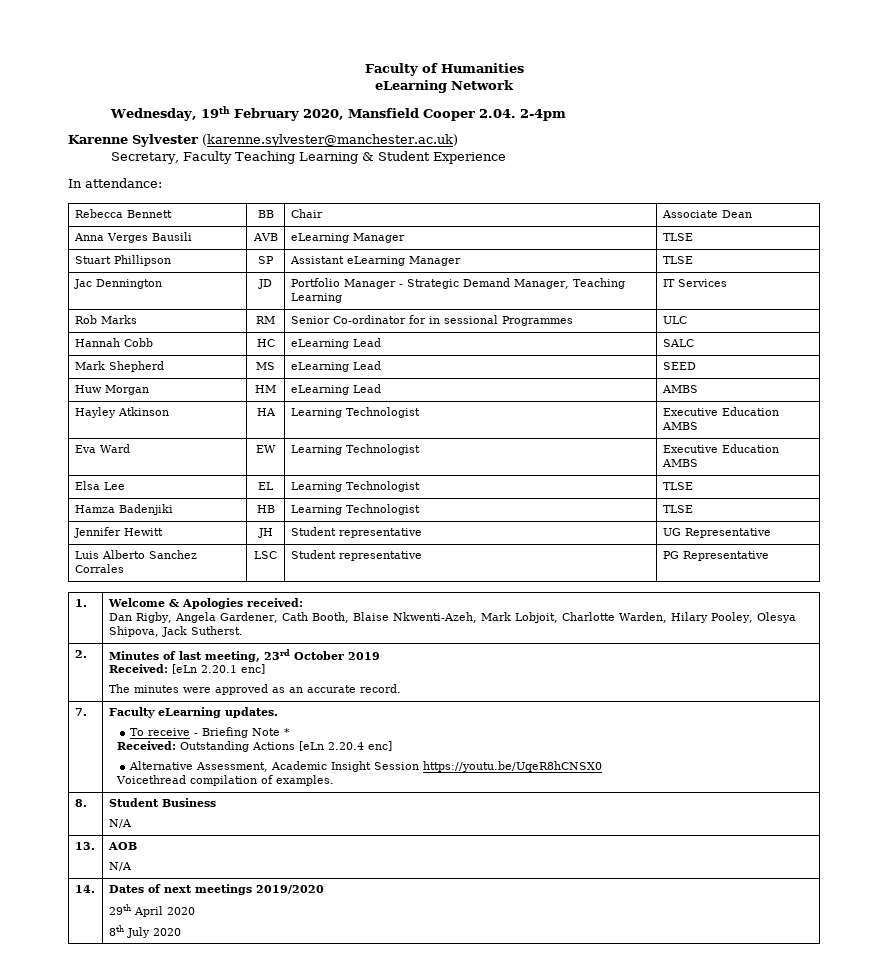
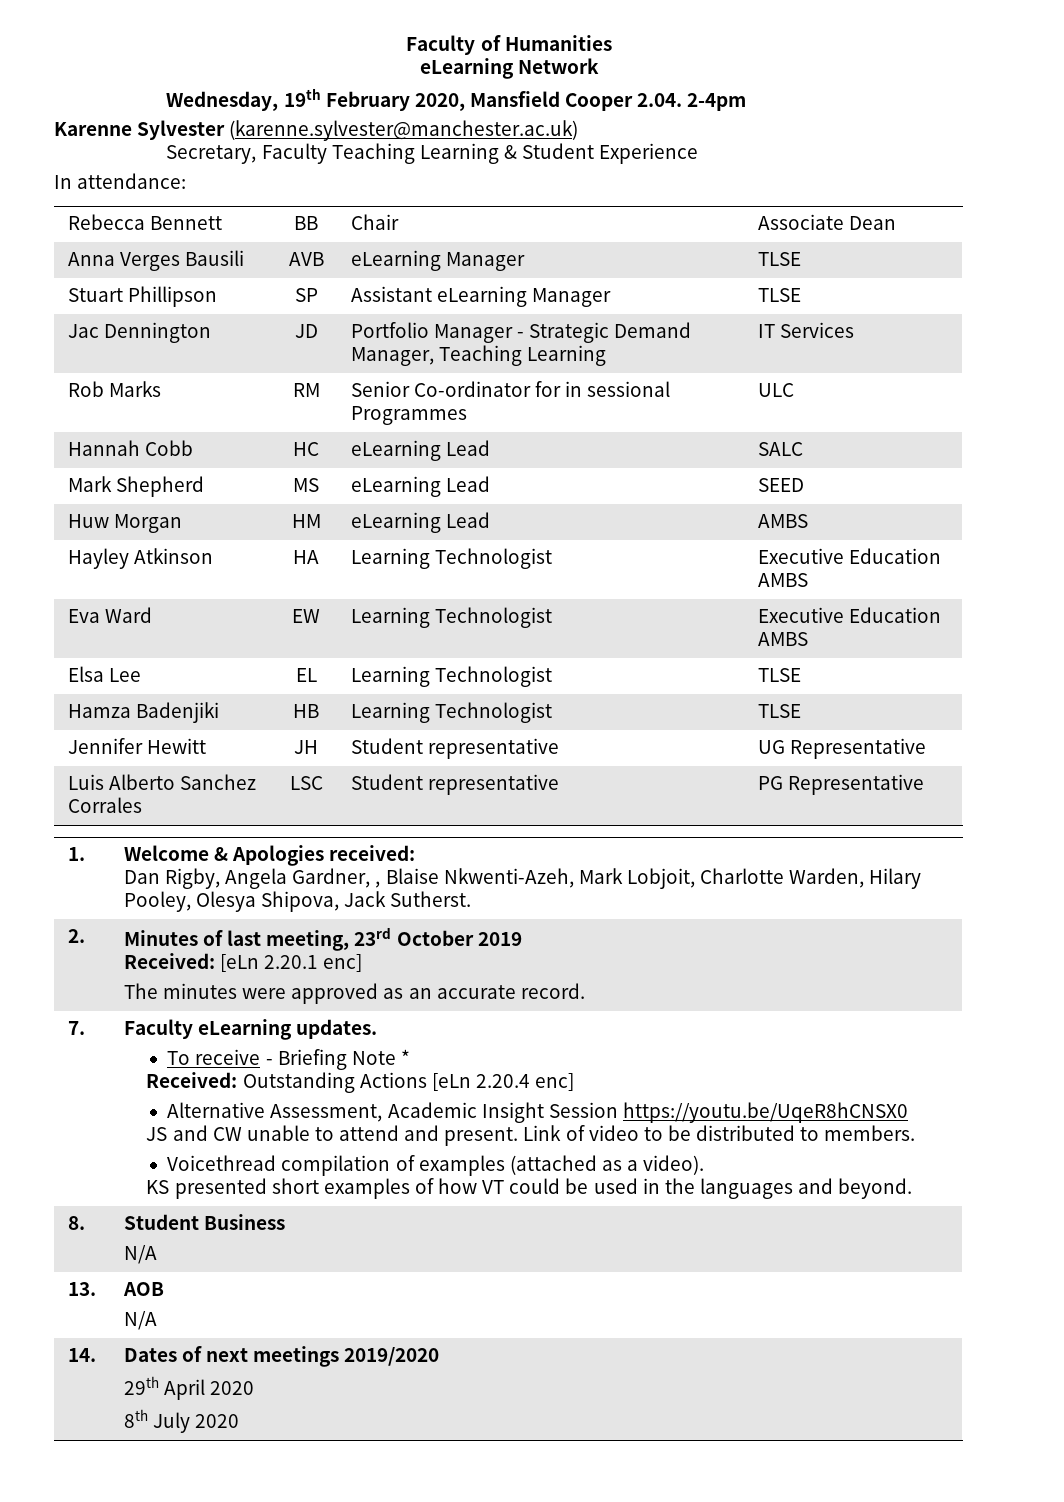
[219,612,349,623] Gardener, Cath Booth, -> [292,868,381,888] Gardner, ,
[116,775,335,786] Voicethread compilation of examples. -> [146,1125,916,1146] [167,1155,705,1176] [146,1178,913,1199] JS and CW unable to attend and present. Link of video to be distributed to members. // Voicethread compilation of examples (attached as a video). // KS presented short examples of how VT could be used in the languages and beyond.

